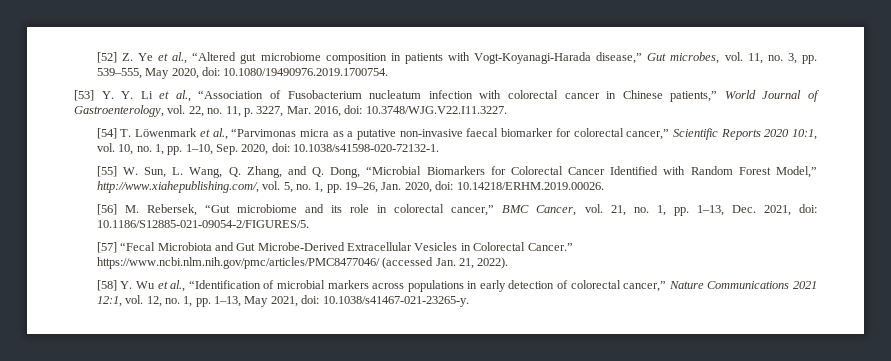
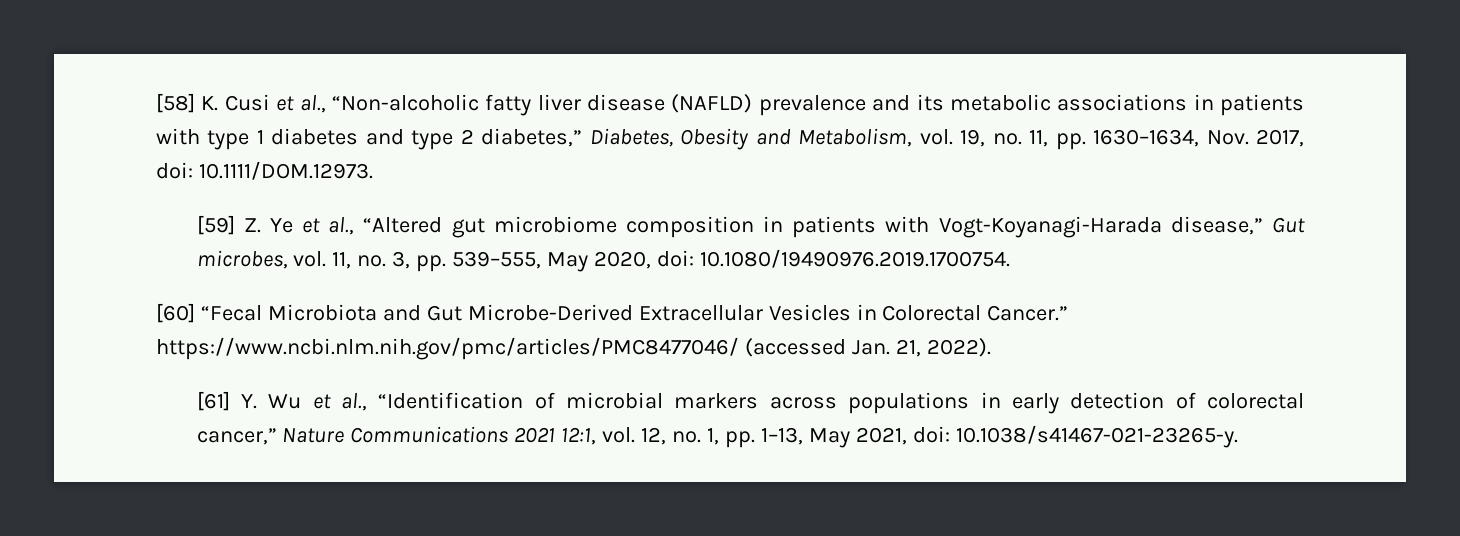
[96,52,117,63] [52] -> [156,93,1304,116] [156,128,1305,150] [156,161,373,180] [196,215,235,235] [58] K. Cusi et al., “Non-alcoholic fatty liver disease (NAFLD) prevalence and its metabolic associations in patients with type 1 diabetes and type 2 diabetes,” Diabetes, Obesity and Metabolism, vol. 19, no. 11, pp. 1630–1634, Nov. 2017, doi: 10.1111/DOM.12973. // [59]
[74,90,819,102] [74,105,507,117] [96,128,818,140] [96,143,440,155] [96,166,818,178] [96,181,604,193] [96,204,818,216] [96,220,309,228] [96,242,117,253] [53] Y. Y. Li et al., “Association of Fusobacterium nucleatum infection with colorectal cancer in Chinese patients,” World Journal of Gastroenterology, vol. 22, no. 11, p. 3227, Mar. 2016, doi: 10.3748/WJG.V22.I11.3227. // [54] T. Löwenmark et al., “Parvimonas micra as a putative non-invasive faecal biomarker for colorectal cancer,” Scientific Reports 2020 10:1, vol. 10, no. 1, pp. 1–10, Sep. 2020, doi: 10.1038/s41598-020-72132-1. // [55] W. Sun, L. Wang, Q. Zhang, and Q. Dong, “Microbial Biomarkers for Colorectal Cancer Identified with Random Forest Model,” http://www.xiahepublishing.com/, vol. 5, no. 1, pp. 19–26, Jan. 2020, doi: 10.14218/ERHM.2019.00026. // [56] M. Rebersek, “Gut microbiome and its role in colorectal cancer,” BMC Cancer, vol. 21, no. 1, pp. 1–13, Dec. 2021, doi: 10.1186/S12885-021-09054-2/FIGURES/5. // [57] -> [156,303,195,323] [60]
[96,280,117,291] [58] -> [196,391,230,411] [61]

